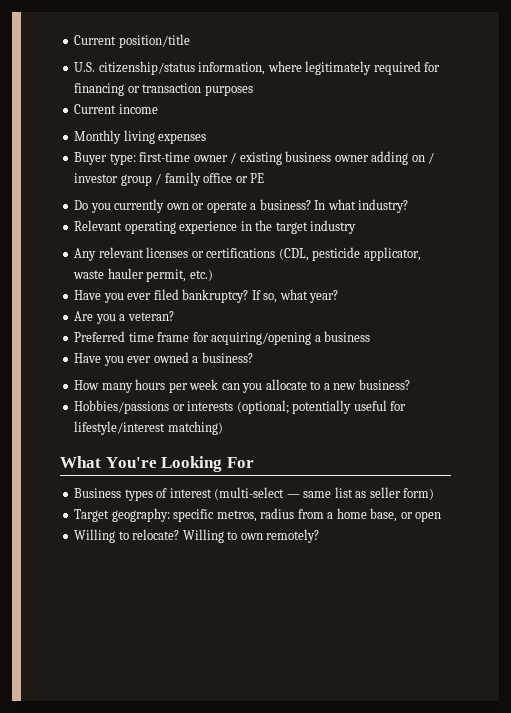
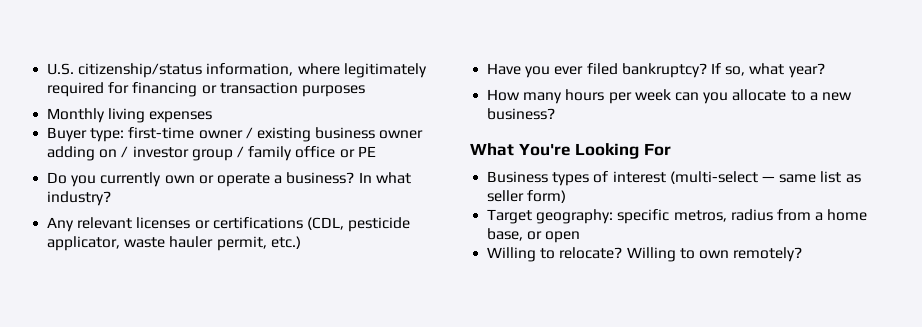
[74,34,190,48] Current position/title // -> (47, 69) none
[74,104,158,114] // Current income -> (365, 91) none
[74,220,357,234] // Relevant operating experience in the target industry -> (112, 198) none
[74,311,174,324] [74,331,371,345] [74,352,253,366] // Are you a veteran? // Preferred time frame for acquiring/opening a business // Have you ever owned a business? -> (825, 70) none
[74,400,407,414] [74,421,223,435] // Hobbies/passions or interests (optional; potentially useful for lifestyle/interest matching) -> (556, 114) none

